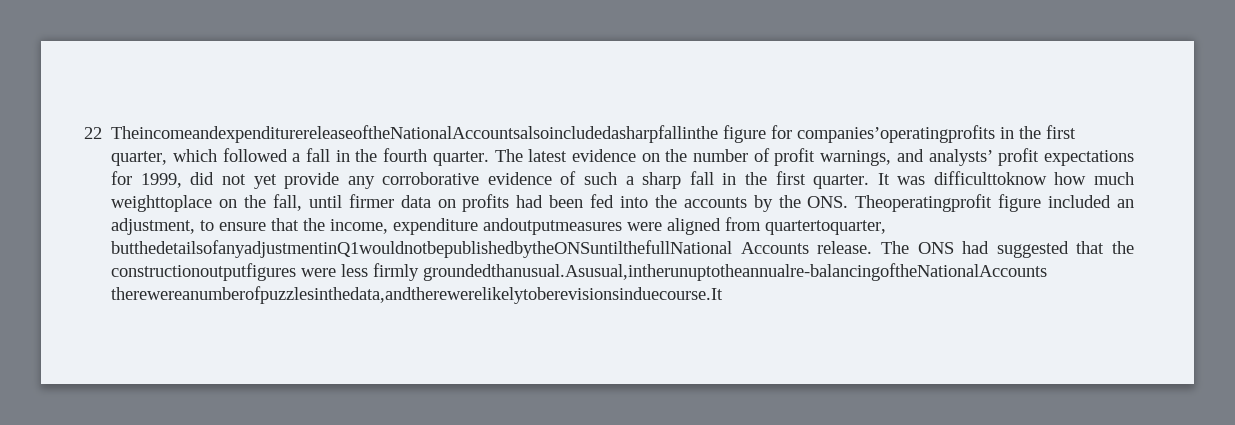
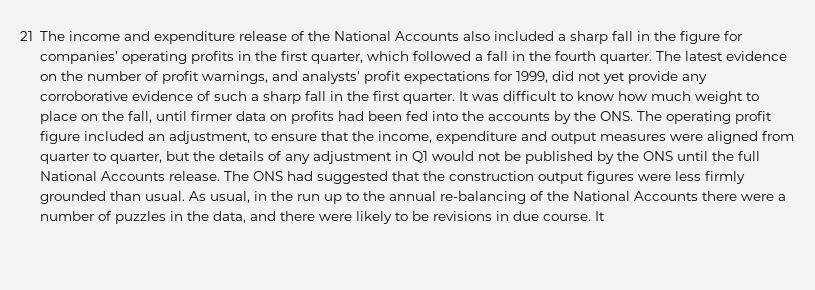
[84,125,996,143] 22 TheincomeandexpenditurereleaseoftheNationalAccountsalsoincludedasharpfallinthe figure for companies’operatingprofits -> [20,31,742,44] [39,51,234,64] 21 The income and expenditure release of the National Accounts also included a sharp fall in the figure for companies’ operating profits
[933,171,1135,185] [111,195,213,212] difficulttoknow how much weighttoplace -> [502,91,759,104] [39,111,77,124] difficult to know how much weight to place
[855,194,993,212] Theoperatingprofit -> [636,111,772,124] The operating profit
[483,217,887,235] [111,240,733,258] andoutputmeasures were aligned from quartertoquarter, butthedetailsofanyadjustmentinQ1wouldnotbepublishedbytheONSuntilthefullNational -> [520,131,794,144] [39,151,760,164] [39,171,97,181] and output measures were aligned from quarter to quarter, but the details of any adjustment in Q1 would not be published by the ONS until the full National
[111,263,1048,281] [111,286,724,304] constructionoutputfigures were less firmly groundedthanusual.Asusual,intherunuptotheannualre-balancingoftheNationalAccounts therewereanumberofpuzzlesinthedata,andtherewerelikelytoberevisionsinduecourse.It -> [448,171,745,184] [39,191,786,204] [39,211,605,224] construction output figures were less firmly grounded than usual. As usual, in the run up to the annual re-balancing of the National Accounts there were a number of puzzles in the data, and there were likely to be revisions in due course. It

